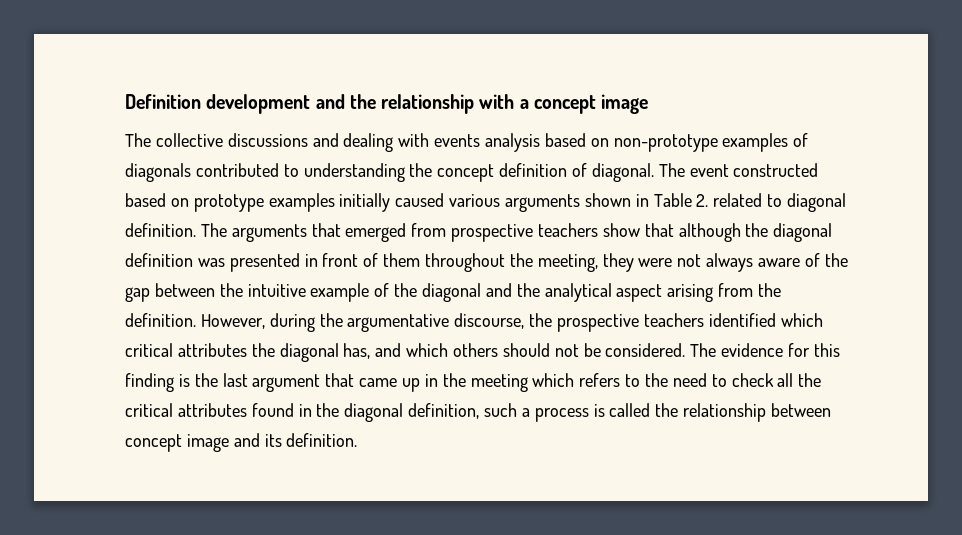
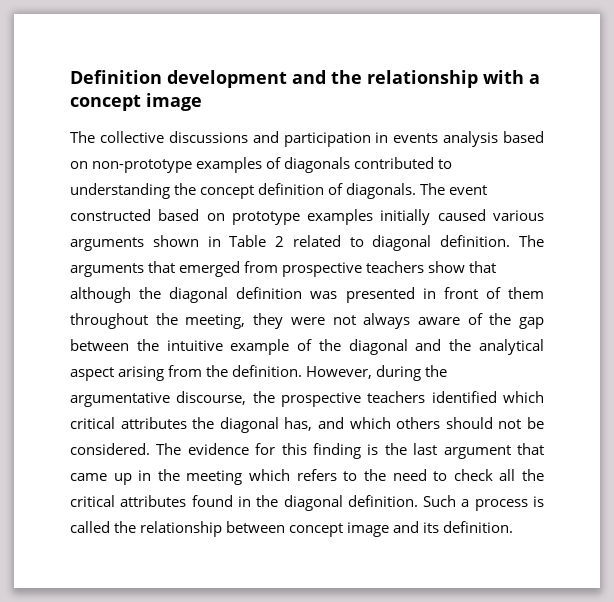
[343,133,430,152] dealing with -> [283,132,389,147] participation in
[591,163,654,182] diagonal. -> [346,183,417,199] diagonals.
[696,194,709,207] 2. -> [275,236,285,247] 2
[408,403,518,419] definition, such -> [347,495,457,507] definition. Such

